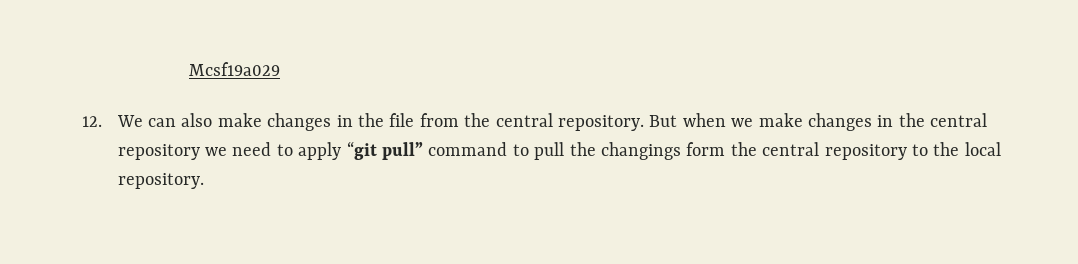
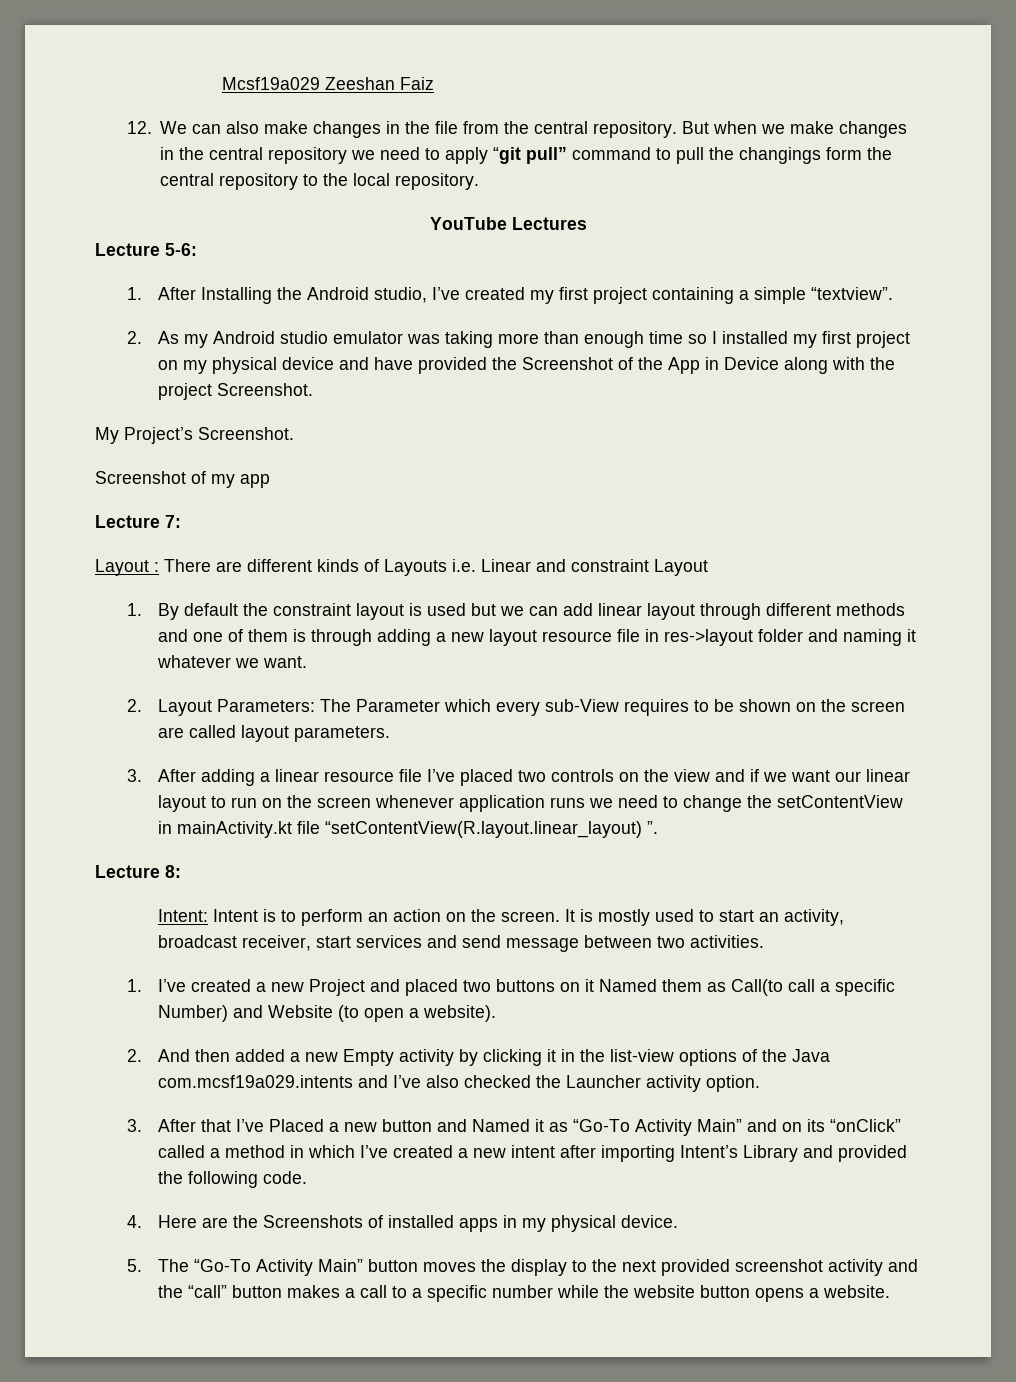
(281, 69) none -> [324,77,434,90] Zeeshan Faiz
(204, 181) none -> [429,217,587,230] [95,243,197,256] [126,287,894,304] [126,331,911,348] [158,357,896,374] [158,383,314,400] [95,427,294,444] [95,471,270,488] [95,515,181,528] [95,559,708,576] [126,603,906,620] [158,629,917,646] [157,655,308,668] [126,699,906,716] [158,725,391,742] [126,769,911,786] [158,795,904,812] [158,821,659,838] [95,865,181,878] [158,909,845,926] [158,935,765,952] [126,979,896,996] [158,1005,497,1022] [126,1049,831,1066] [158,1075,761,1092] [126,1119,902,1136] [158,1145,908,1162] [158,1171,308,1188] [126,1215,679,1232] [126,1259,919,1276] [158,1285,891,1302] // YouTube Lectures // Lecture 5-6: // 1. After Installing the Android studio, I’ve created my first project containing a simple “textview”. // 2. As my Android studio emulator was taking more than enough time so I installed my first project on my physical device and have provided the Screenshot of the App in Device along with the project Screenshot. // My Project’s Screenshot. // Screenshot of my app // Lecture 7: // Layout : There are different kinds of Layouts i.e. Linear and constraint Layout // 1. By default the constraint layout is used but we can add linear layout through different methods and one of them is through adding a new layout resource file in res->layout folder and naming it whatever we want. // 2. Layout Parameters: The Parameter which every sub-View requires to be shown on the screen are called layout parameters. // 3. After adding a linear resource file I’ve placed two controls on the view and if we want our linear layout to run on the screen whenever application runs we need to change the setContentView in mainActivity.kt file “setContentView(R.layout.linear_layout) ”. // Lecture 8: // Intent: Intent is to perform an action on the screen. It is mostly used to start an activity, broadcast receiver, start services and send message between two activities. // 1. I’ve created a new Project and placed two buttons on it Named them as Call(to call a specific Number) and Website (to open a website). // 2. And then added a new Empty activity by clicking it in the list-view options of the Java com.mcsf19a029.intents and I’ve also checked the Launcher activity option. // 3. After that I’ve Placed a new button and Named it as “Go-To Activity Main” and on its “onClick” called a method in which I’ve created a new intent after importing Intent’s Library and provided the following code. // 4. Here are the Screenshots of installed apps in my physical device. // 5. The “Go-To Activity Main” button moves the display to the next provided screenshot activity and the “call” button makes a call to a specific number while the website button opens a website.

